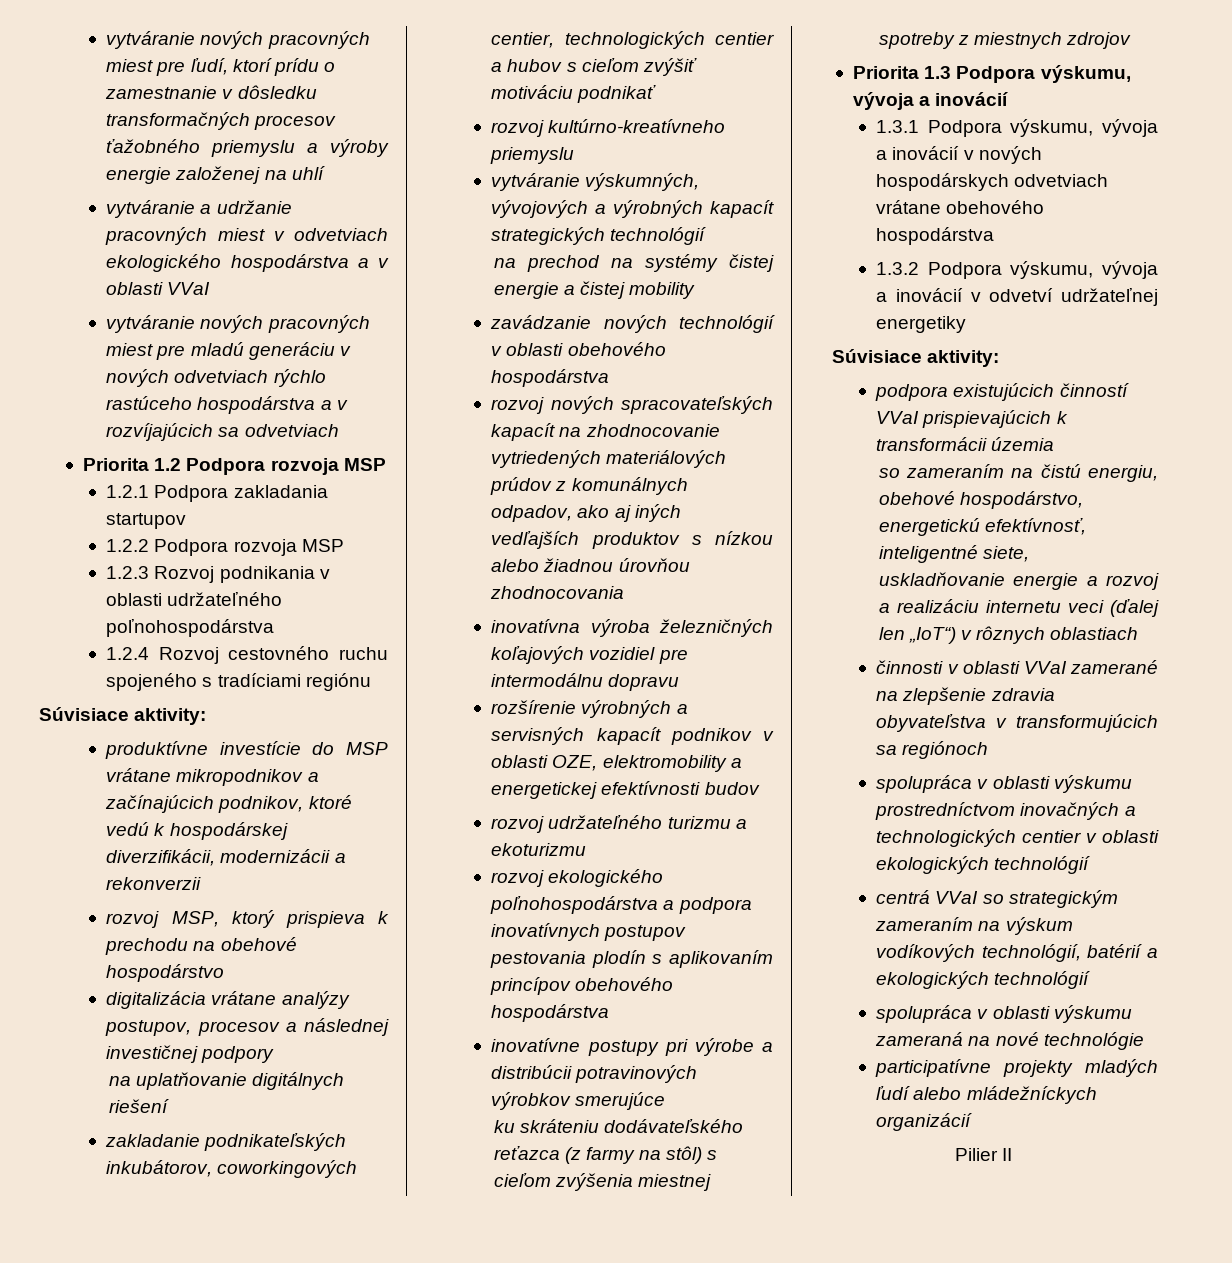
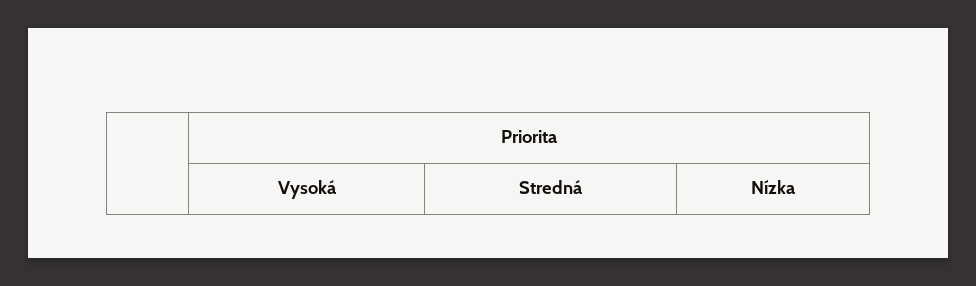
[106,31,370,49] [106,58,335,76] [105,85,317,99] [106,112,337,130] [106,139,390,157] [106,166,325,184] [106,200,292,218] [105,227,388,245] [106,254,389,272] [106,282,211,295] [106,315,370,333] [106,342,351,360] [106,369,326,387] [106,396,348,414] [106,423,339,441] [83,458,386,475] [106,485,328,502] [106,513,187,529] [106,539,344,556] [106,566,330,583] [106,592,283,606] [106,619,275,637] [106,646,388,664] [106,673,371,691] [39,707,207,725] [105,741,388,759] [106,768,319,786] [105,795,352,813] [106,822,288,840] [106,849,346,866] [106,877,202,890] [106,910,389,928] [105,937,297,955] [106,964,225,982] [106,991,350,1009] [105,1018,389,1036] [106,1045,275,1063] [108,1072,344,1090] [108,1099,169,1113] [105,1133,347,1151] [106,1160,358,1178] [491,31,774,49] [491,58,697,76] [491,85,657,103] [491,119,726,137] [490,147,575,164] [491,173,700,191] [491,200,774,218] [491,227,707,245] [493,254,774,272] [493,281,696,299] [490,315,775,333] [491,342,666,356] [491,369,610,387] [491,396,773,414] [491,423,720,441] [491,450,727,468] [490,477,688,495] [491,504,681,522] [491,531,773,549] [491,558,690,572] [490,586,625,599] [491,619,773,637] [491,646,688,664] [491,673,680,691] [491,700,688,718] [491,727,774,745] [491,755,742,772] [491,781,760,799] [491,815,747,833] [491,843,587,856] [491,869,664,887] [490,896,752,914] [491,923,687,941] [490,950,773,968] [490,977,674,995] [491,1004,610,1022] [491,1038,773,1056] [491,1065,698,1083] [491,1092,666,1110] [493,1119,743,1133] [493,1146,718,1164] [493,1173,711,1191] [878,32,1132,49] [853,65,1131,83] [853,92,1009,110] [876,119,1158,137] [876,146,1042,164] [876,173,1109,191] [876,200,1045,214] [876,227,995,245] [876,261,1158,279] [876,288,1158,306] [876,316,967,333] [832,349,1000,367] [875,383,1129,401] [876,410,1068,428] [876,437,1055,451] [878,464,1158,482] [878,491,1083,509] [878,518,1086,536] [878,545,1029,563] [878,572,1159,590] [878,599,1159,617] [878,626,1139,644] [876,660,1158,674] [876,687,1055,705] [876,714,1158,732] [876,741,989,759] [876,775,1132,793] [875,802,1136,820] [876,829,1159,847] [876,856,1091,874] [876,890,1118,908] [875,917,1073,935] [876,944,1158,962] [876,971,1091,989] [876,1005,1132,1023] [875,1032,1144,1050] [875,1059,1158,1077] [876,1086,1097,1104] [876,1113,973,1131] [954,1148,1013,1161] vytváranie nových pracovných miest pre ľudí, ktorí prídu o zamestnanie v dôsledku transformačných procesov ťažobného priemyslu a výroby energie založenej na uhlí // vytváranie a udržanie pracovných miest v odvetviach ekologického hospodárstva a v oblasti VVaI // vytváranie nových pracovných miest pre mladú generáciu v nových odvetviach rýchlo rastúceho hospodárstva a v rozvíjajúcich sa odvetviach // Priorita 1.2 Podpora rozvoja MSP // 1.2.1 Podpora zakladania startupov // 1.2.2 Podpora rozvoja MSP // 1.2.3 Rozvoj podnikania v oblasti udržateľného poľnohospodárstva // 1.2.4 Rozvoj cestovného ruchu spojeného s tradíciami regiónu // Súvisiace aktivity: // produktívne investície do MSP vrátane mikropodnikov a začínajúcich podnikov, ktoré vedú k hospodárskej diverzifikácii, modernizácii a rekonverzii // rozvoj MSP, ktorý prispieva k prechodu na obehové hospodárstvo // digitalizácia vrátane analýzy postupov, procesov a následnej investičnej podpory // na uplatňovanie digitálnych riešení // zakladanie podnikateľských inkubátorov, coworkingových centier, technologických centier a hubov s cieľom zvýšiť motiváciu podnikať // rozvoj kultúrno-kreatívneho priemyslu // vytváranie výskumných, vývojových a výrobných kapacít strategických technológií // na prechod na systémy čistej energie a čistej mobility // zavádzanie nových technológií v oblasti obehového hospodárstva // rozvoj nových spracovateľských kapacít na zhodnocovanie vytriedených materiálových prúdov z komunálnych odpadov, ako aj iných vedľajších produktov s nízkou alebo žiadnou úrovňou zhodnocovania // inovatívna výroba železničných koľajových vozidiel pre intermodálnu dopravu // rozšírenie výrobných a servisných kapacít podnikov v oblasti OZE, elektromobility a energetickej efektívnosti budov // rozvoj udržateľného turizmu a ekoturizmu // rozvoj ekologického poľnohospodárstva a podpora inovatívnych postupov pestovania plodín s aplikovaním princípov obehového hospodárstva // inovatívne postupy pri výrobe a distribúcii potravinových výrobkov smerujúce // ku skráteniu dodávateľského reťazca (z farmy na stôl) s cieľom zvýšenia miestnej spotreby z miestnych zdrojov // Priorita 1.3 Podpora výskumu, vývoja a inovácií // 1.3.1 Podpora výskumu, vývoja a inovácií v nových hospodárskych odvetviach vrátane obehového hospodárstva // 1.3.2 Podpora výskumu, vývoja a inovácií v odvetví udržateľnej energetiky // Súvisiace aktivity: // podpora existujúcich činností VVaI prispievajúcich k transformácii územia // so zameraním na čistú energiu, obehové hospodárstvo, energetickú efektívnosť, inteligentné siete, uskladňovanie energie a rozvoj a realizáciu internetu veci (ďalej len „IoT“) v rôznych oblastiach // činnosti v oblasti VVaI zamerané na zlepšenie zdravia obyvateľstva v transformujúcich sa regiónoch // spolupráca v oblasti výskumu prostredníctvom inovačných a technologických centier v oblasti ekologických technológií // centrá VVaI so strategickým zameraním na výskum vodíkových technológií, batérií a ekologických technológií // spolupráca v oblasti výskumu zameraná na nové technológie // participatívne projekty mladých ľudí alebo mládežníckych organizácií // Pilier II -> [501,130,557,143] [277,180,336,199] [519,180,582,194] [751,180,795,194] | Priorita // | Vysoká | Stredná | Nízka

